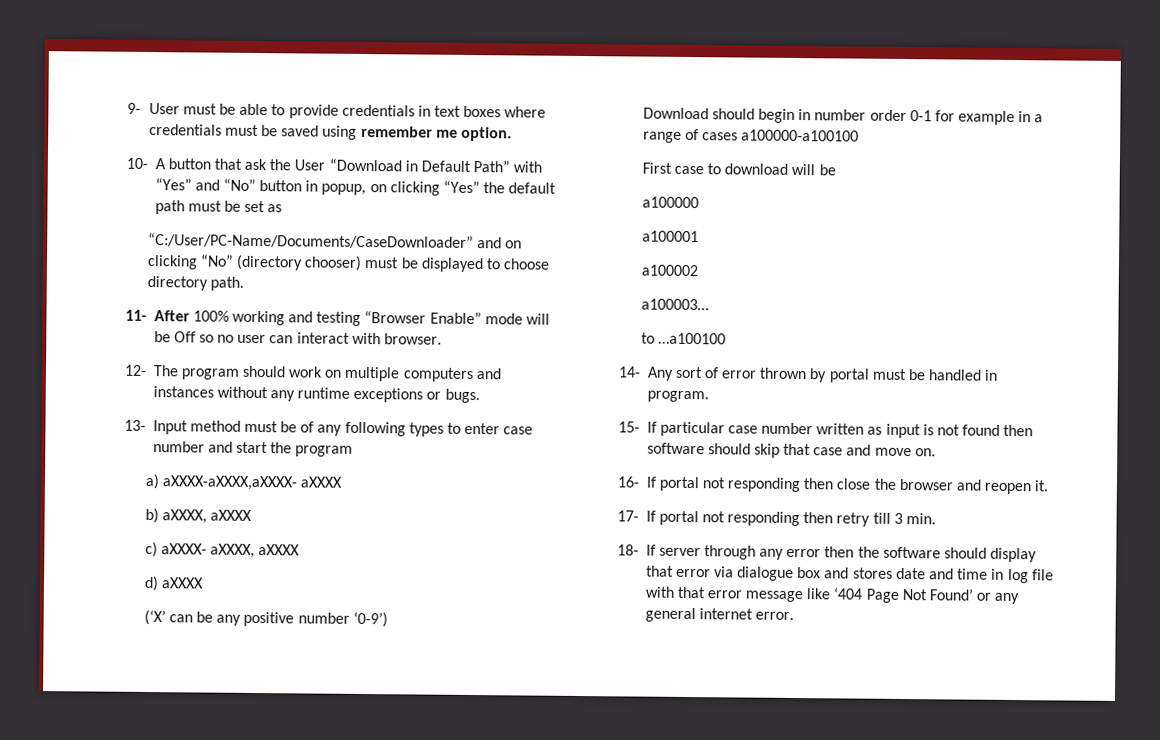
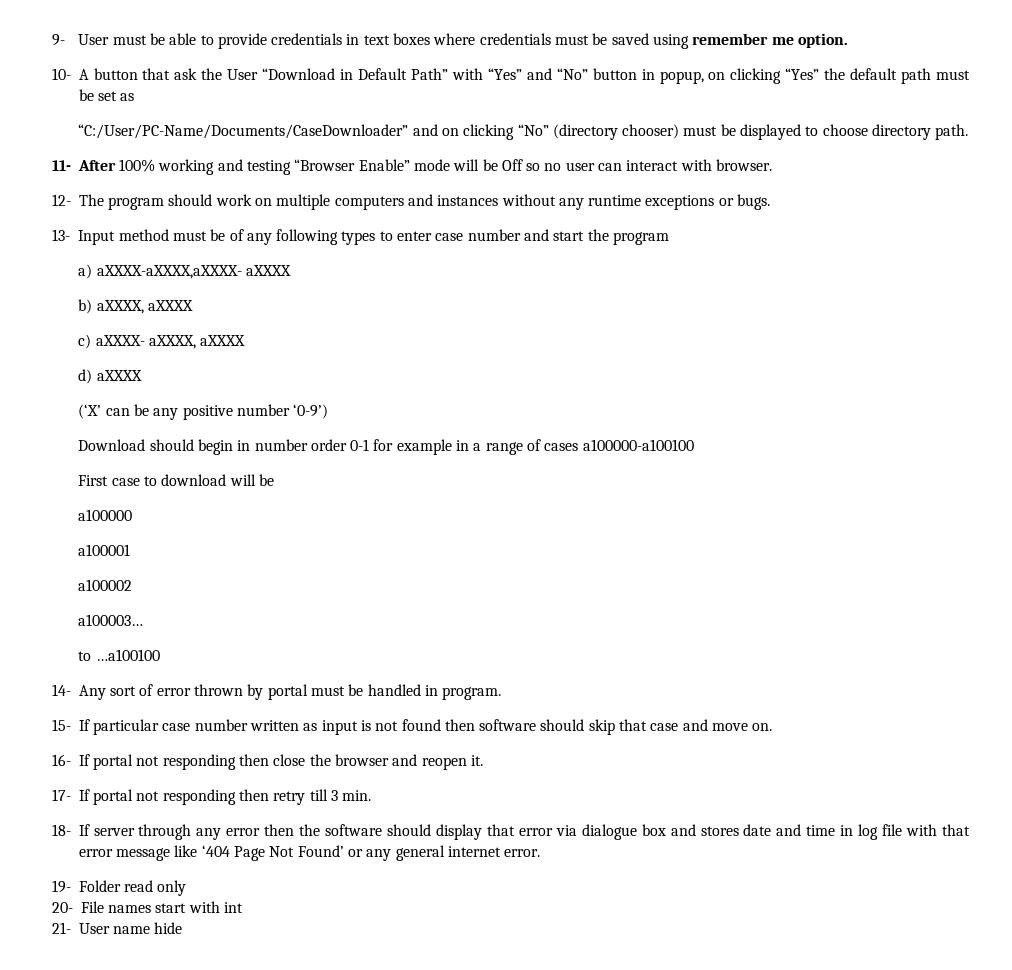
(794, 615) none -> [51,880,187,896] [51,901,243,913] [51,922,183,934] // 19- Folder read only // 20- File names start with int // 21- User name hide

